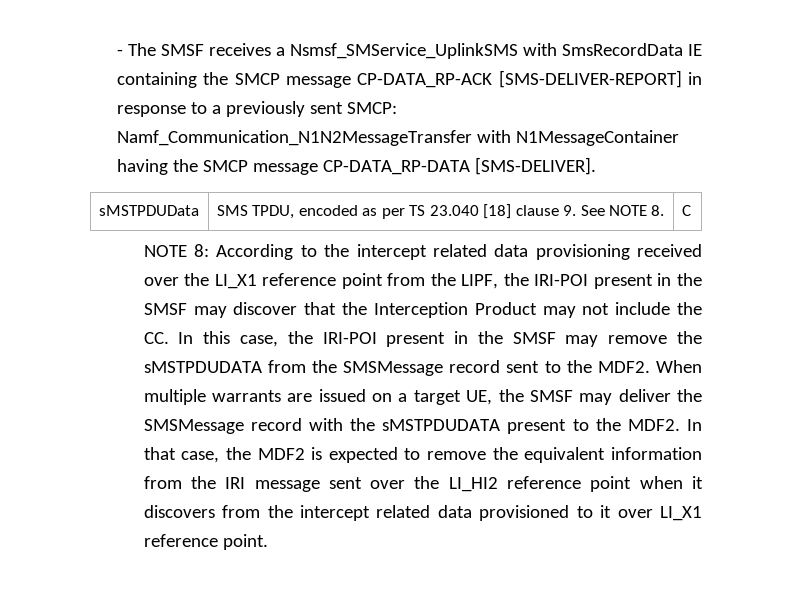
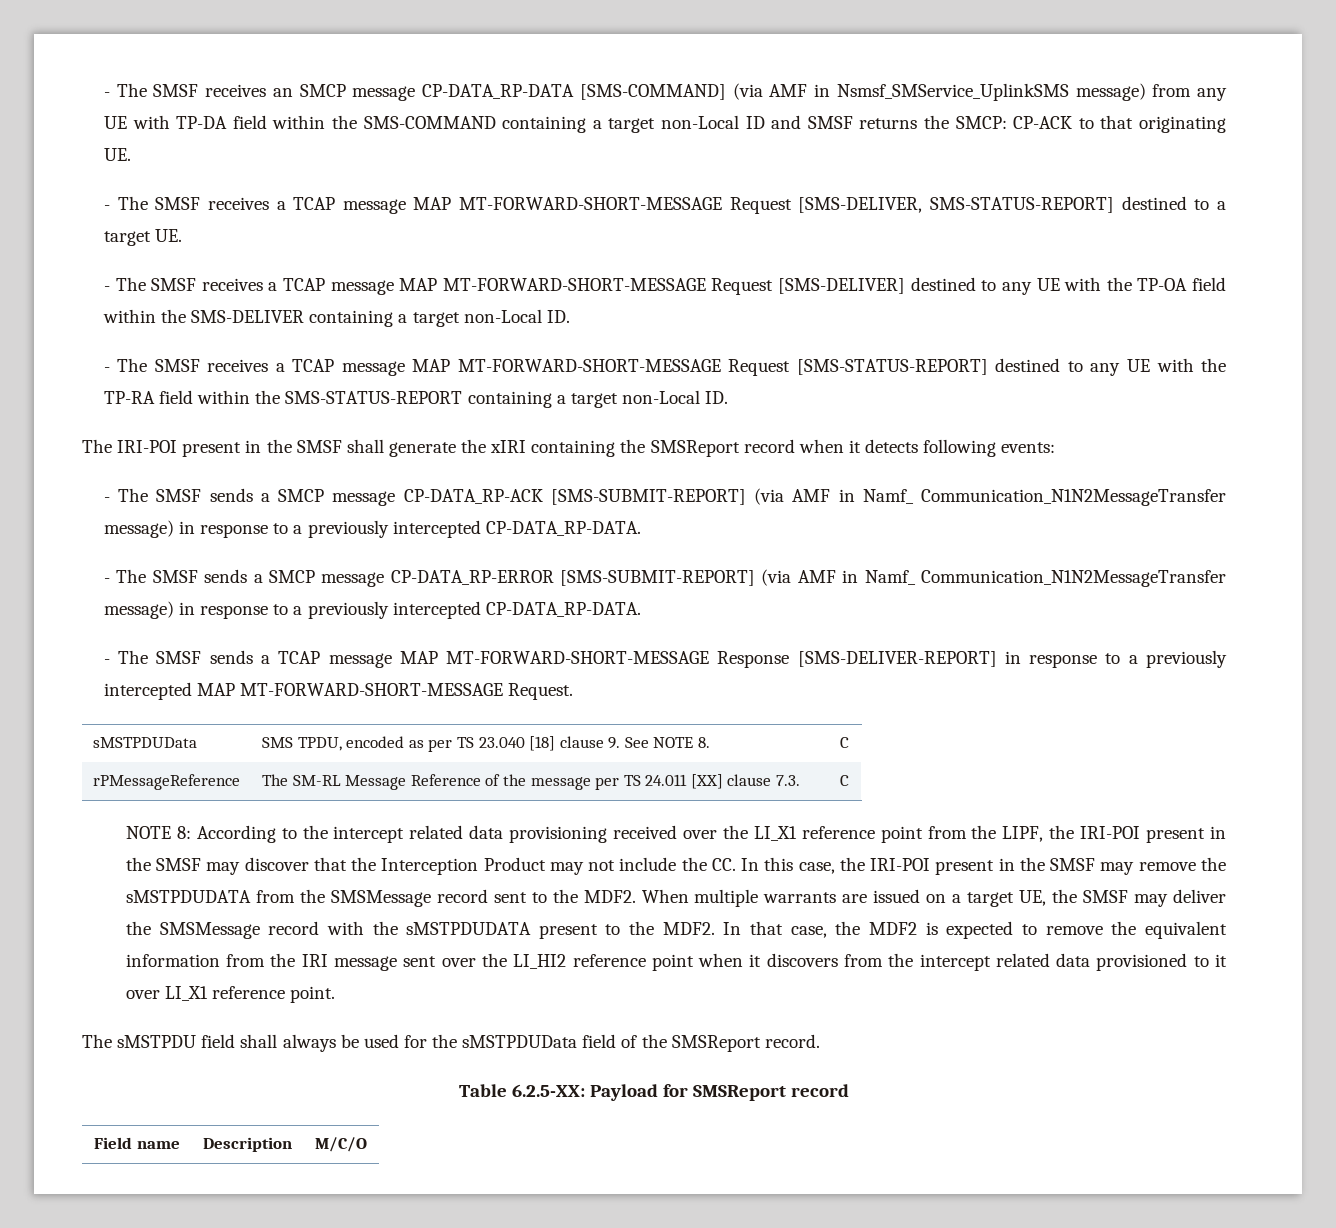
[116,43,702,59] [116,72,493,88] - The SMSF receives a Nsmsf_SMService_UplinkSMS with SmsRecordData IE containing the SMCP message CP-DATA_RP-ACK -> [103,83,1227,101] [103,115,1227,133] [103,148,131,161] [103,196,1226,214] [103,229,183,246] [103,277,1227,295] [102,309,570,327] [103,358,1227,376] [103,390,729,408] [82,439,1056,457] [103,488,1226,506] [103,520,641,538] [103,569,1226,587] [103,601,641,619] [103,650,790,668] - The SMSF receives an SMCP message CP-DATA_RP-DATA [SMS-COMMAND] (via AMF in Nsmsf_SMService_UplinkSMS message) from any UE with TP-DA field within the SMS-COMMAND containing a target non-Local ID and SMSF returns the SMCP: CP-ACK to that originating UE. // - The SMSF receives a TCAP message MAP MT-FORWARD-SHORT-MESSAGE Request [SMS-DELIVER, SMS-STATUS-REPORT] destined to a target UE. // - The SMSF receives a TCAP message MAP MT-FORWARD-SHORT-MESSAGE Request [SMS-DELIVER] destined to any UE with the TP-OA field within the SMS-DELIVER containing a target non-Local ID. // - The SMSF receives a TCAP message MAP MT-FORWARD-SHORT-MESSAGE Request [SMS-STATUS-REPORT] destined to any UE with the TP-RA field within the SMS-STATUS-REPORT containing a target non-Local ID. // The IRI-POI present in the SMSF shall generate the xIRI containing the SMSReport record when it detects following events: // - The SMSF sends a SMCP message CP-DATA_RP-ACK [SMS-SUBMIT-REPORT] (via AMF in Namf_ Communication_N1N2MessageTransfer message) in response to a previously intercepted CP-DATA_RP-DATA. // - The SMSF sends a SMCP message CP-DATA_RP-ERROR [SMS-SUBMIT-REPORT] (via AMF in Namf_ Communication_N1N2MessageTransfer message) in response to a previously intercepted CP-DATA_RP-DATA. // - The SMSF sends a TCAP message MAP MT-FORWARD-SHORT-MESSAGE Response
[309,102,397,114] [116,130,679,146] [116,157,596,175] sent SMCP: Namf_Communication_N1N2MessageTransfer with N1MessageContainer having the SMCP message CP-DATA_RP-DATA [SMS-DELIVER]. -> [103,682,574,700] intercepted MAP MT-FORWARD-SHORT-MESSAGE Request.
(691, 210) none -> [92,774,240,790] [261,774,801,790] [839,775,849,786] // rPMessageReference | The SM-RL Message Reference of the message per TS 24.011 [XX] clause 7.3. | C
(268, 542) none -> [82,1034,820,1052] [458,1084,850,1101] [94,1137,180,1149] [203,1137,292,1152] [315,1137,367,1152] // The sMSTPDU field shall always be used for the sMSTPDUData field of the SMSReport record. // Table 6.2.5-XX: Payload for SMSReport record // Field name | Description | M/C/O

